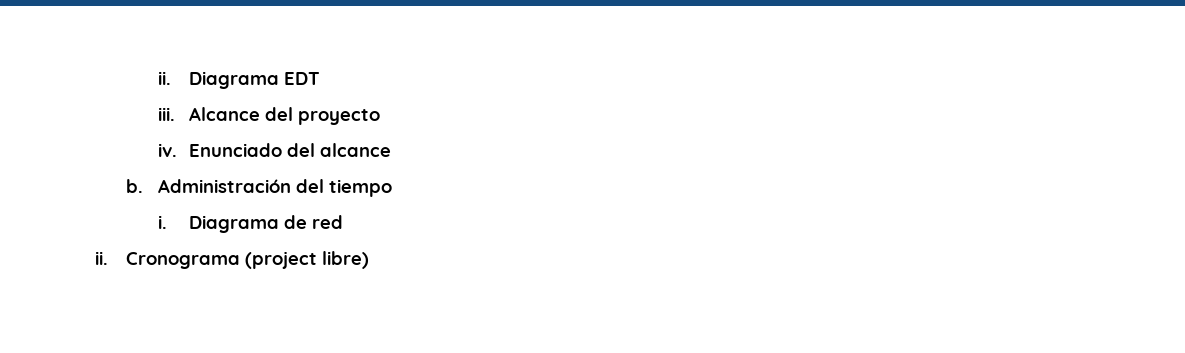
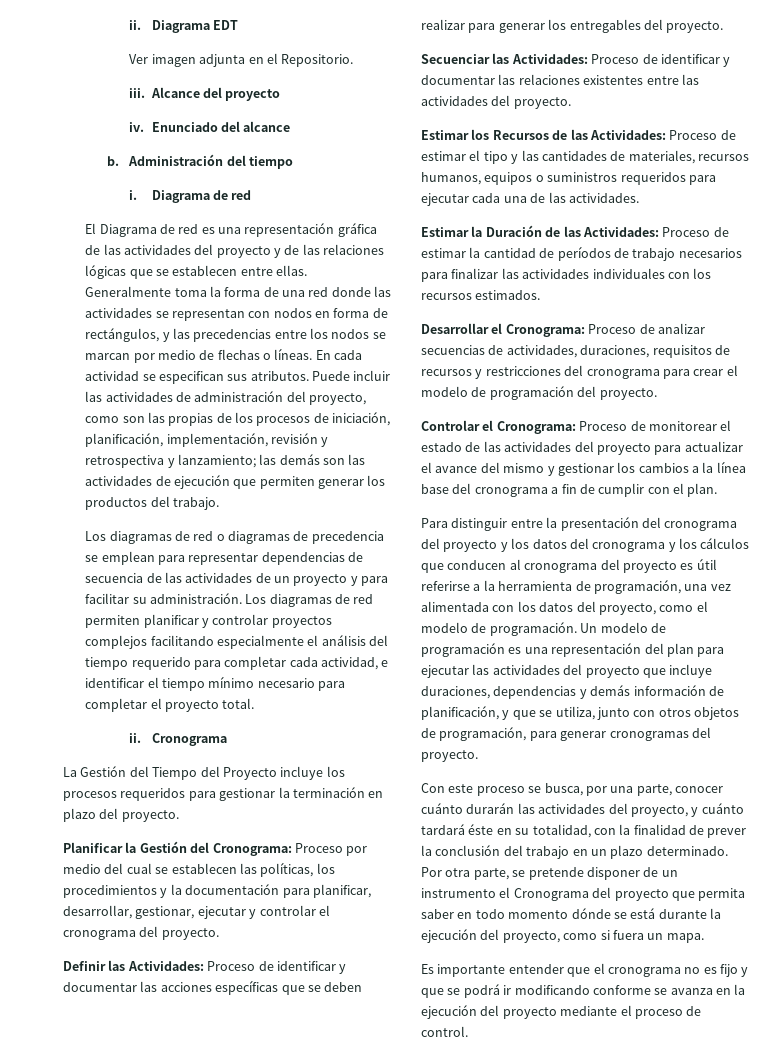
(320, 78) none -> [129,53,354,67] // Ver imagen adjunta en el Repositorio.
[95,251,370,269] ii. Cronograma (project libre) -> [85,223,377,237] [85,244,385,258] [85,265,308,279] [85,286,392,297] [85,308,388,321] [85,328,386,342] [85,348,363,363] [85,370,391,384] [85,391,367,405] [85,412,391,426] [85,433,329,447] [85,454,366,468] [85,475,386,489] [85,496,219,510] [85,531,384,544] [85,551,364,565] [85,572,389,586] [85,593,374,607] [85,614,332,628] [85,635,389,649] [85,656,389,670] [85,676,346,691] [85,698,255,712] [129,733,227,746] [63,766,345,780] [63,787,384,801] [63,808,179,822] [63,841,368,856] [63,862,335,877] [63,884,371,898] [63,905,330,919] [63,926,219,940] [63,960,347,974] [63,980,363,995] [421,19,724,33] [421,53,731,67] [421,74,699,85] [421,95,571,109] [421,129,736,140] [421,150,749,164] [421,172,716,185] [421,192,639,206] [421,225,729,237] [421,246,742,261] [421,268,712,282] [421,290,541,300] [421,323,705,337] [421,345,730,358] [421,365,738,379] [421,386,657,400] [421,420,732,434] [421,441,743,455] [421,461,746,476] [421,483,718,497] [421,517,738,531] [421,538,750,552] [421,558,717,573] [421,580,731,594] [421,601,708,615] [421,622,666,636] [421,643,725,657] [421,664,713,678] [421,685,724,699] [421,706,739,720] [421,727,711,741] [421,750,478,762] [421,783,723,796] [421,803,744,817] [421,824,747,838] [421,845,728,859] [421,867,678,880] [421,887,746,901] [421,908,721,919] [421,929,704,943] [421,963,749,977] [421,984,746,998] [421,1005,702,1019] [421,1026,468,1037] El Diagrama de red es una representación gráfica de las actividades del proyecto y de las relaciones lógicas que se establecen entre ellas. Generalmente toma la forma de una red donde las actividades se representan con nodos en forma de rectángulos, y las precedencias entre los nodos se marcan por medio de flechas o líneas. En cada actividad se especifican sus atributos. Puede incluir las actividades de administración del proyecto, como son las propias de los procesos de iniciación, planificación, implementación, revisión y retrospectiva y lanzamiento; las demás son las actividades de ejecución que permiten generar los productos del trabajo. // Los diagramas de red o diagramas de precedencia se emplean para representar dependencias de secuencia de las actividades de un proyecto y para facilitar su administración. Los diagramas de red permiten planificar y controlar proyectos complejos facilitando especialmente el análisis del tiempo requerido para completar cada actividad, e identificar el tiempo mínimo necesario para completar el proyecto total. // ii. Cronograma // La Gestión del Tiempo del Proyecto incluye los procesos requeridos para gestionar la terminación en plazo del proyecto. // Planificar la Gestión del Cronograma: Proceso por medio del cual se establecen las políticas, los procedimientos y la documentación para planificar, desarrollar, gestionar, ejecutar y controlar el cronograma del proyecto. // Definir las Actividades: Proceso de identificar y documentar las acciones específicas que se deben realizar para generar los entregables del proyecto. // Secuenciar las Actividades: Proceso de identificar y documentar las relaciones existentes entre las actividades del proyecto. // Estimar los Recursos de las Actividades: Proceso de estimar el tipo y las cantidades de materiales, recursos humanos, equipos o suministros requeridos para ejecutar cada una de las actividades. // Estimar la Duración de las Actividades: Proceso de estimar la cantidad de períodos de trabajo necesarios para finalizar las actividades individuales con los recursos estimados. // Desarrollar el Cronograma: Proceso de analizar secuencias de actividades, duraciones, requisitos de recursos y restricciones del cronograma para crear el modelo de programación del proyecto. // Controlar el Cronograma: Proceso de monitorear el estado de las actividades del proyecto para actualizar el avance del mismo y gestionar los cambios a la línea base del cronograma a fin de cumplir con el plan. // Para distinguir entre la presentación del cronograma del proyecto y los datos del cronograma y los cálculos que conducen al cronograma del proyecto es útil referirse a la herramienta de programación, una vez alimentada con los datos del proyecto, como el modelo de programación. Un modelo de programación es una representación del plan para ejecutar las actividades del proyecto que incluye duraciones, dependencias y demás información de planificación, y que se utiliza, junto con otros objetos de programación, para generar cronogramas del proyecto. // Con este proceso se busca, por una parte, conocer cuánto durarán las actividades del proyecto, y cuánto tardará éste en su totalidad, con la finalidad de prever la conclusión del trabajo en un plazo determinado. Por otra parte, se pretende disponer de un instrumento el Cronograma del proyecto que permita saber en todo momento dónde se está durante la ejecución del proyecto, como si fuera un mapa. // Es importante entender que el cronograma no es fijo y que se podrá ir modificando conforme se avanza en la ejecución del proyecto mediante el proceso de control.

